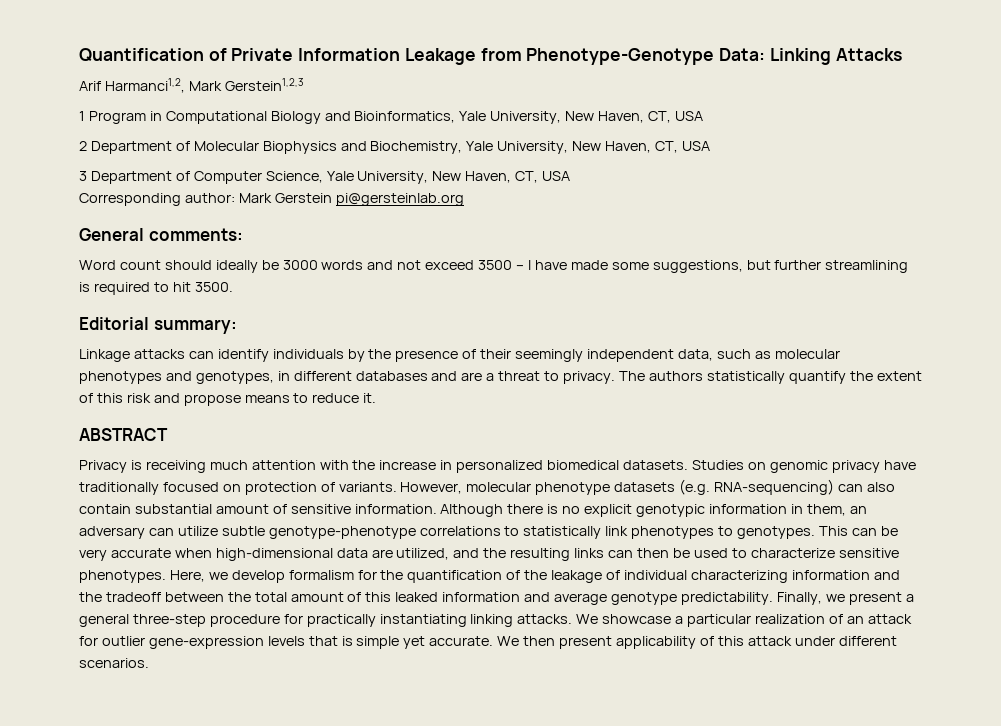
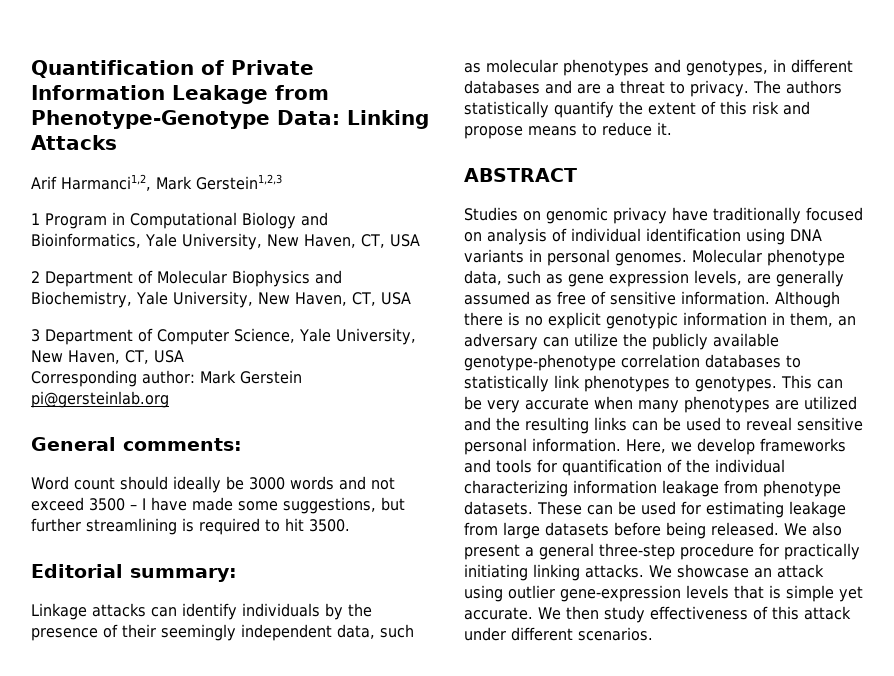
[79,460,689,473] Privacy is receiving much attention with the increase in personalized biomedical datasets. -> (577, 175) none
[244,479,895,495] [79,504,269,514] protection of variants. However, molecular phenotype datasets (e.g. RNA-sequencing) can also contain substantial amount -> [487,228,822,245] [464,249,845,266] [464,270,844,287] [464,291,586,305] analysis of individual identification using DNA variants in personal genomes. Molecular phenotype data, such as gene expression levels, are generally assumed as free
[221,526,501,539] subtle genotype-phenotype correlations -> [623,333,779,350] [464,354,781,371] the publicly available genotype-phenotype correlation databases
[215,548,450,561] high-dimensional data are utilized, -> [638,396,857,413] many phenotypes are utilized
[636,548,669,558] then -> (658, 426) none
[750,548,899,558] [79,570,404,583] characterize sensitive phenotypes. Here, we develop formalism for the -> [746,417,863,431] [464,438,846,455] [464,459,557,473] reveal sensitive personal information. Here, we develop frameworks and tools for
[551,570,621,583] leakage of -> (710, 466) none
[873,570,900,580] [79,592,845,605] and the tradeoff between the total amount of this leaked information and average genotype predictability. Finally, we -> [662,480,841,497] [464,501,846,518] [464,522,842,539] leakage from phenotype datasets. These can be used for estimating leakage from large datasets before being released. We also
[379,614,467,627] instantiating -> [464,564,528,581] initiating
[675,614,843,627] a particular realization of -> (749, 571) none
[79,636,98,646] for -> [464,585,503,602] using
[559,636,696,649] present applicability -> [603,606,748,623] study effectiveness

